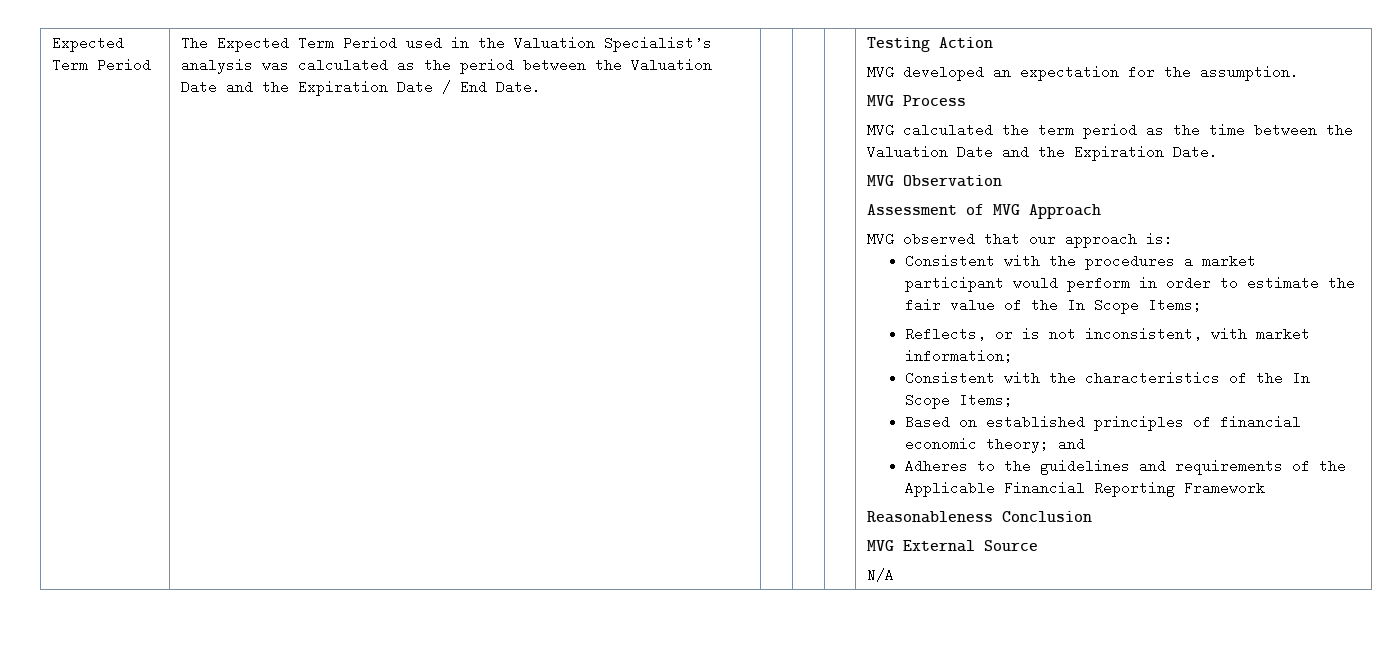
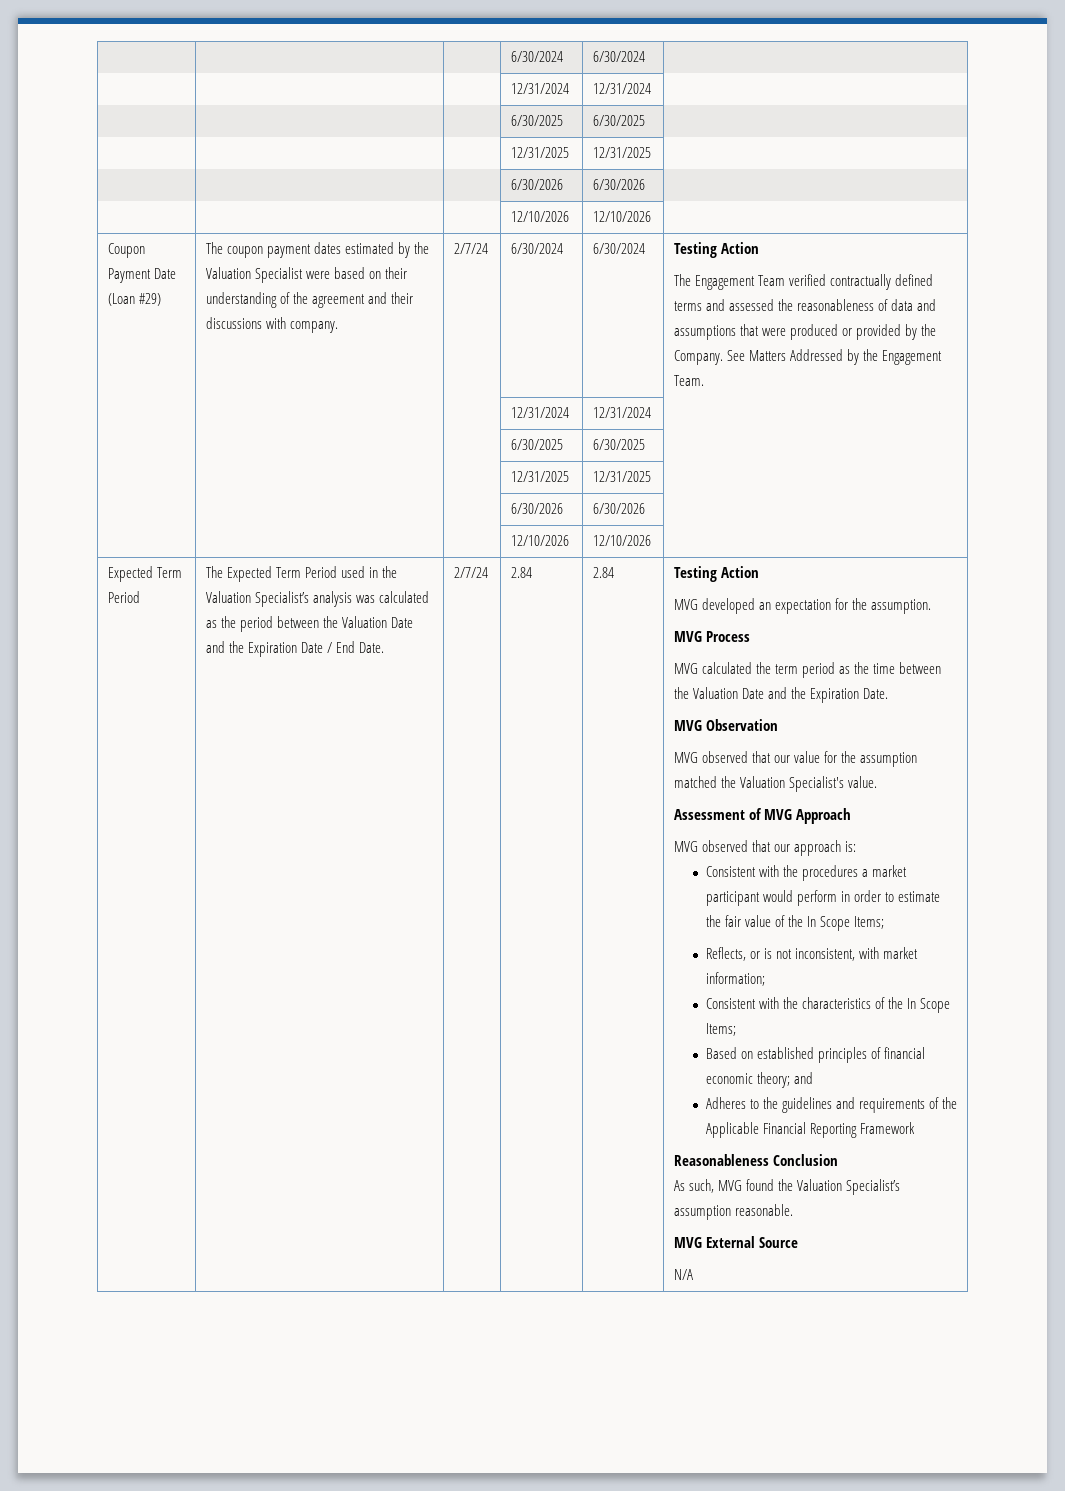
(51, 44) none -> [511,51,564,62] [593,51,646,62] [511,83,570,94] [593,83,652,94] [511,115,564,126] [593,115,646,126] [511,147,570,158] [593,147,652,158] [511,179,564,190] [593,179,646,190] [511,211,570,222] [593,211,652,222] [108,243,146,258] [108,268,177,283] [108,293,162,306] [206,242,429,258] [206,267,407,283] [206,292,413,308] [206,317,339,333] [454,243,489,254] [511,243,564,254] [593,243,646,254] [674,242,760,258] [674,274,933,290] [674,299,936,311] [674,324,936,340] [674,349,942,365] [674,375,705,386] [511,407,570,418] [593,407,652,418] [511,439,564,450] [593,439,646,450] [511,471,570,482] [593,471,652,482] [511,503,564,514] [593,503,646,514] [511,535,570,546] [593,535,652,546] | | | 6/30/2024 | 6/30/2024 | // | | | 12/31/2024 | 12/31/2024 | // | | | 6/30/2025 | 6/30/2025 | // | | | 12/31/2025 | 12/31/2025 | // | | | 6/30/2026 | 6/30/2026 | // | | | 12/10/2026 | 12/10/2026 | // Coupon Payment Date (Loan #29) | The coupon payment dates estimated by the Valuation Specialist were based on their understanding of the agreement and their discussions with company. | 2/7/24 | 6/30/2024 | 6/30/2024 | Testing Action // The Engagement Team verified contractually defined terms and assessed the reasonableness of data and assumptions that were produced or provided by the Company. See Matters Addressed by the Engagement Team. // | | | 12/31/2024 | 12/31/2024 | // | | | 6/30/2025 | 6/30/2025 | // | | | 12/31/2025 | 12/31/2025 | // | | | 6/30/2026 | 6/30/2026 | // | | | 12/10/2026 | 12/10/2026 | //
(541, 87) | | -> [454,567,489,578] [511,567,533,578] [593,567,615,578] 2/7/24 | 2.84 | 2.84
(1002, 181) none -> [674,751,917,767] [674,776,877,792] // MVG observed that our value for the assumption matched the Valuation Specialist's value.
(1092, 516) none -> [674,1179,900,1195] [674,1204,794,1220] // As such, MVG found the Valuation Specialist’s assumption reasonable.

